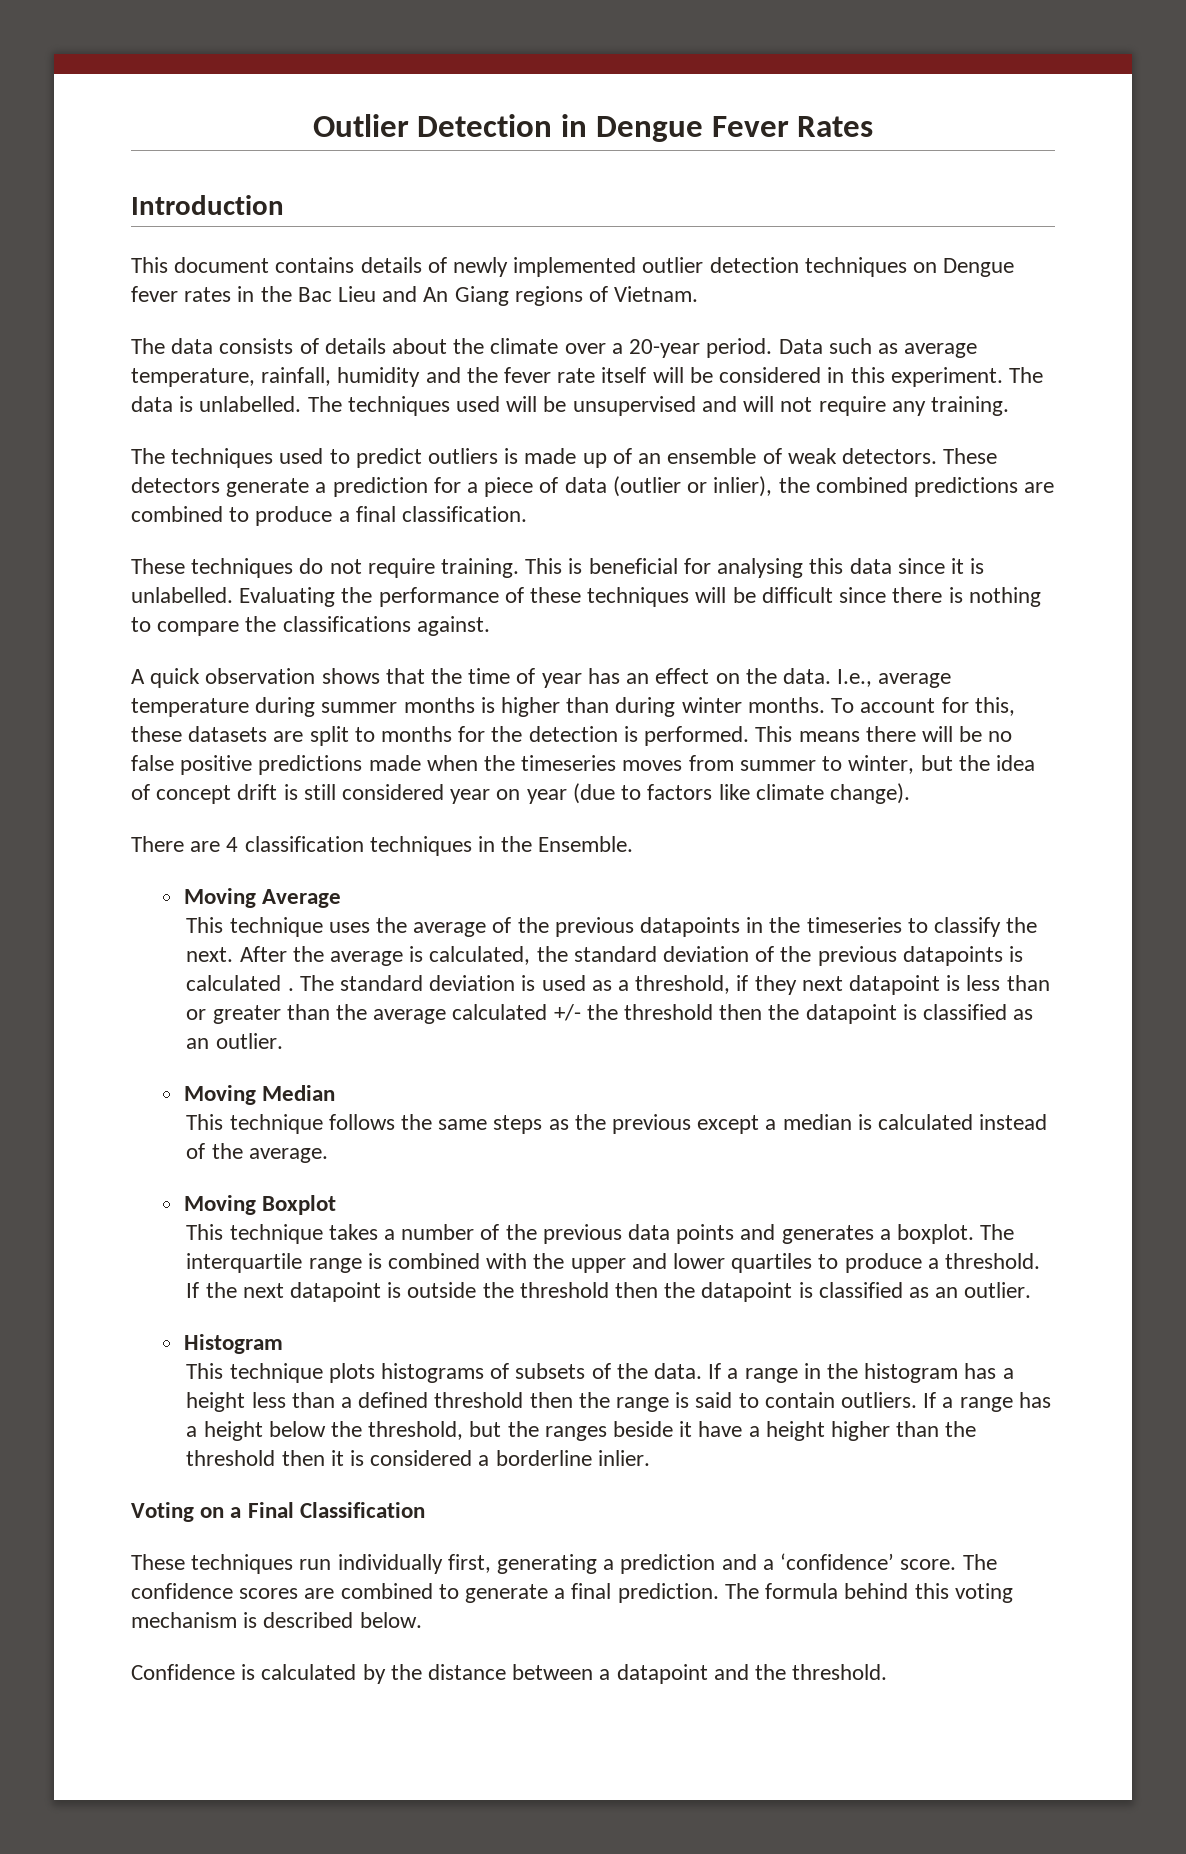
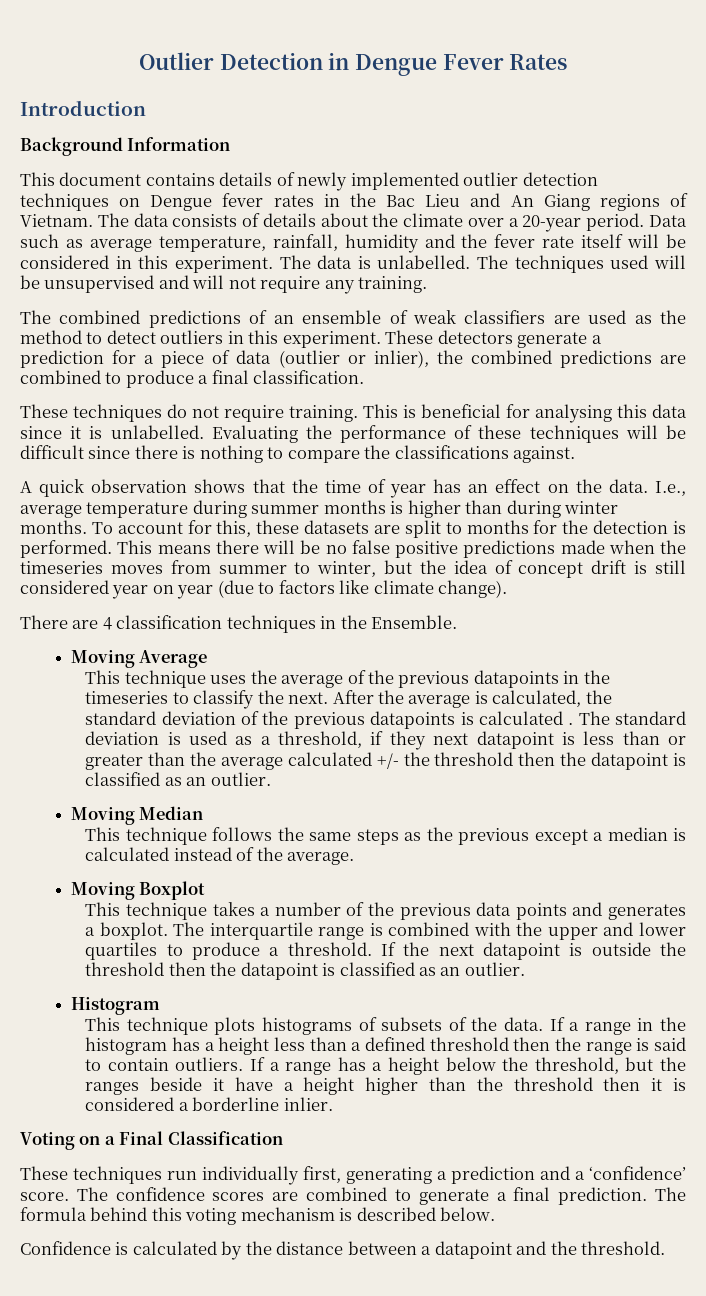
(284, 205) none -> [20,137,231,156] // Background Information
(699, 294) // -> (93, 220) none
[171,448,607,468] techniques used to predict outliers is made up -> [59,310,241,328] combined predictions
[841,448,937,464] detectors. -> [464,310,686,324] [20,330,381,348] classifiers are used as the method to detect outliers in this experiment.

